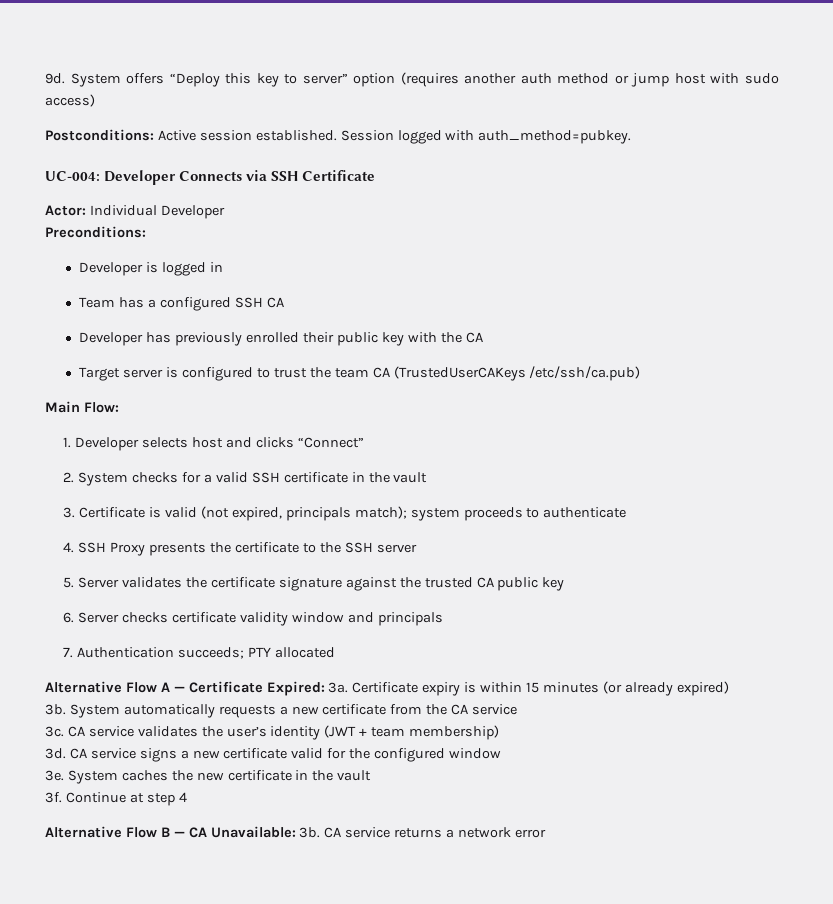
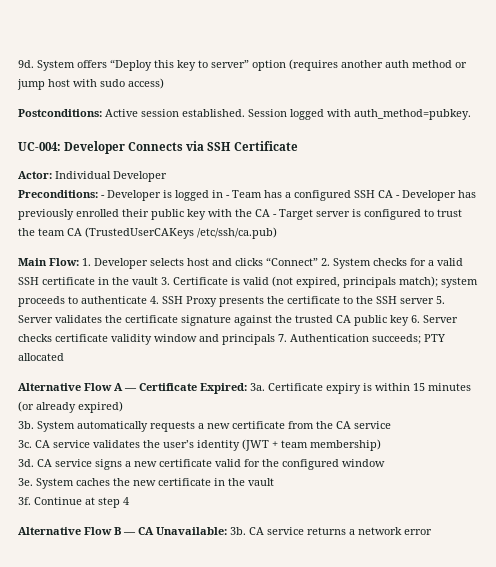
(146, 232) // -> [101,195,105,198] -
(224, 267) // -> [226,195,230,198] -
(284, 302) // -> [396,195,400,198] -
(483, 337) // -> [273,214,277,217] -
(119, 407) // -> (79, 262) none
(364, 442) // -> (318, 261) none
(428, 477) // -> (158, 281) none
(627, 512) // -> (147, 300) none
(417, 548) // -> (434, 301) none
(565, 584) // -> (409, 320) none
(443, 619) // -> (275, 339) none

